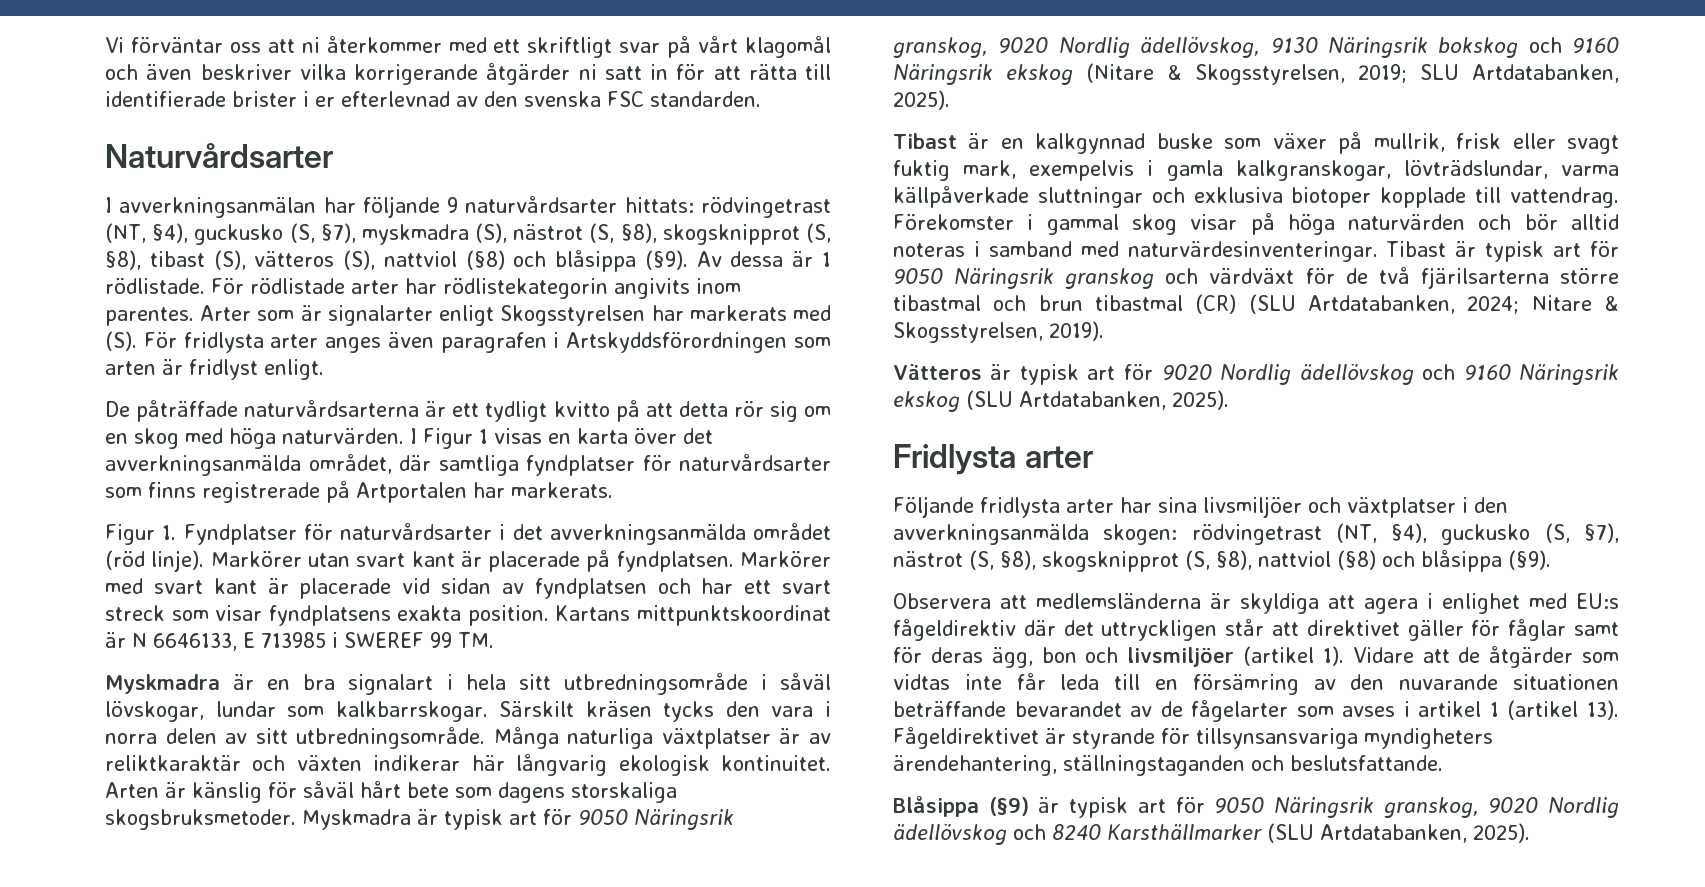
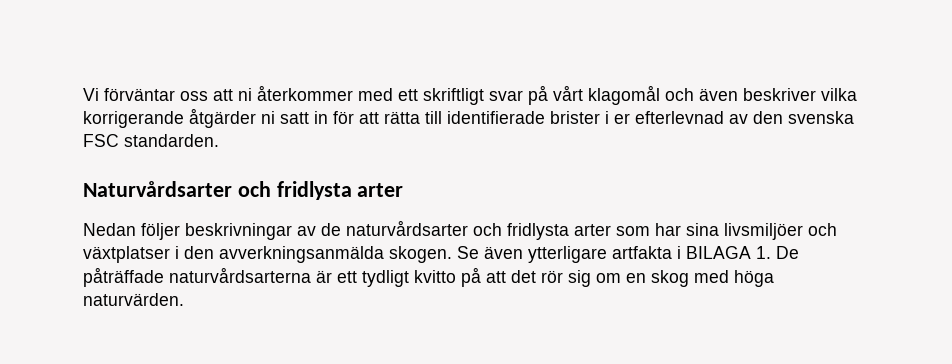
[105,196,831,218] [105,223,831,245] [105,250,831,272] [105,277,741,299] [105,305,831,326] [105,331,832,353] [105,359,324,380] // I avverkningsanmälan har följande 9 naturvårdsarter hittats: rödvingetrast (NT, §4), guckusko (S, §7), myskmadra (S), nästrot (S, §8), skogsknipprot (S, §8), tibast (S), vätteros (S), nattviol (§8) och blåsippa (§9). Av dessa är 1 rödlistade. För rödlistade arter har rödlistekategorin angivits inom parentes. Arter som är signalarter enligt Skogsstyrelsen har markerats med (S). För fridlysta arter anges även paragrafen i Artskyddsförordningen som arten är fridlyst enligt. // -> [237,181,404,200] [83,220,837,240] [83,246,771,263] och fridlysta arter // Nedan följer beskrivningar av de naturvårdsarter och fridlysta arter som har sina livsmiljöer och växtplatser i den avverkningsanmälda skogen. Se även ytterligare artfakta i BILAGA 1.
[678,401,728,417] detta -> [511,270,536,283] det
[410,427,713,449] [105,454,831,476] [105,481,613,503] [105,523,831,545] [105,550,831,572] [105,578,832,599] [105,605,831,626] [105,632,494,651] [105,673,832,695] [105,700,831,722] [105,727,831,749] [105,754,831,776] [105,781,677,803] [105,808,734,830] [893,36,1619,58] [893,63,1619,85] [893,90,950,110] [893,132,1619,154] [893,159,1619,181] [893,186,1619,208] [893,213,1619,235] [893,240,1619,262] [893,267,1619,289] [893,294,1619,314] [893,321,1104,343] [893,363,1619,385] [893,390,1229,412] [893,444,1093,475] [893,496,1508,518] [893,523,1619,545] [893,550,1551,572] [893,593,1619,614] [893,619,1619,641] [893,646,1620,668] [893,673,1619,695] [893,700,1619,722] [893,727,1493,749] [893,755,1443,776] [893,795,1619,818] [893,823,1530,845] I Figur 1 visas en karta över det avverkningsanmälda området, där samtliga fyndplatser för naturvårdsarter som finns registrerade på Artportalen har markerats. // Figur 1. Fyndplatser för naturvårdsarter i det avverkningsanmälda området (röd linje). Markörer utan svart kant är placerade på fyndplatsen. Markörer med svart kant är placerade vid sidan av fyndplatsen och har ett svart streck som visar fyndplatsens exakta position. Kartans mittpunktskoordinat är N 6646133, E 713985 i SWEREF 99 TM. // Myskmadra är en bra signalart i hela sitt utbredningsområde i såväl lövskogar, lundar som kalkbarrskogar. Särskilt kräsen tycks den vara i norra delen av sitt utbredningsområde. Många naturliga växtplatser är av reliktkaraktär och växten indikerar här långvarig ekologisk kontinuitet. Arten är känslig för såväl hårt bete som dagens storskaliga skogsbruksmetoder. Myskmadra är typisk art för 9050 Näringsrik granskog, 9020 Nordlig ädellövskog, 9130 Näringsrik bokskog och 9160 Näringsrik ekskog (Nitare & Skogsstyrelsen, 2019; SLU Artdatabanken, 2025). // Tibast är en kalkgynnad buske som växer på mullrik, frisk eller svagt fuktig mark, exempelvis i gamla kalkgranskogar, lövträdslundar, varma källpåverkade sluttningar och exklusiva biotoper kopplade till vattendrag. Förekomster i gammal skog visar på höga naturvärden och bör alltid noteras i samband med naturvärdesinventeringar. Tibast är typisk art för 9050 Näringsrik granskog och värdväxt för de två fjärilsarterna större tibastmal och brun tibastmal (CR) (SLU Artdatabanken, 2024; Nitare & Skogsstyrelsen, 2019). // Vätteros är typisk art för 9020 Nordlig ädellövskog och 9160 Näringsrik ekskog (SLU Artdatabanken, 2025). // Fridlysta arter // Följande fridlysta arter har sina livsmiljöer och växtplatser i den avverkningsanmälda skogen: rödvingetrast (NT, §4), guckusko (S, §7), nästrot (S, §8), skogsknipprot (S, §8), nattviol (§8) och blåsippa (§9). // Observera att medlemsländerna är skyldiga att agera i enlighet med EU:s fågeldirektiv där det uttryckligen står att direktivet gäller för fåglar samt för deras ägg, bon och livsmiljöer (artikel 1). Vidare att de åtgärder som vidtas inte får leda till en försämring av den nuvarande situationen beträffande bevarandet av de fågelarter som avses i artikel 1 (artikel 13). Fågeldirektivet är styrande för tillsynsansvariga myndigheters ärendehantering, ställningstaganden och beslutsfattande. // Blåsippa (§9) är typisk art för 9050 Näringsrik granskog, 9020 Nordlig ädellövskog och 8240 Karsthällmarker (SLU Artdatabanken, 2025). -> (184, 299) none

